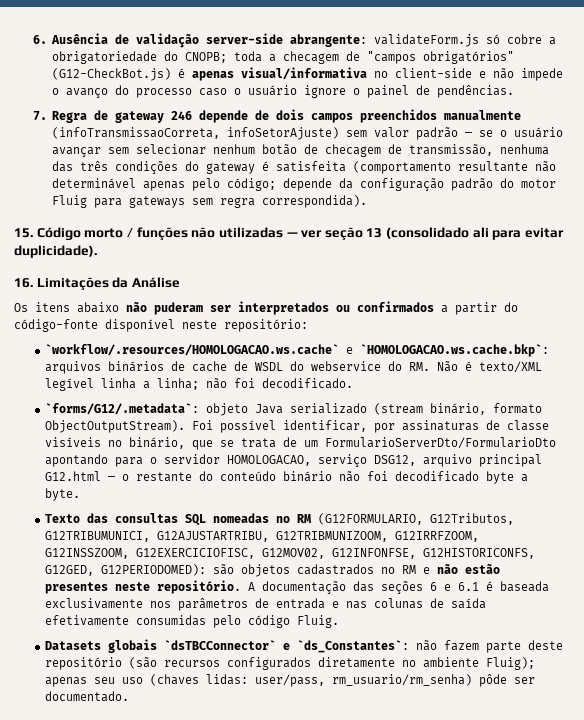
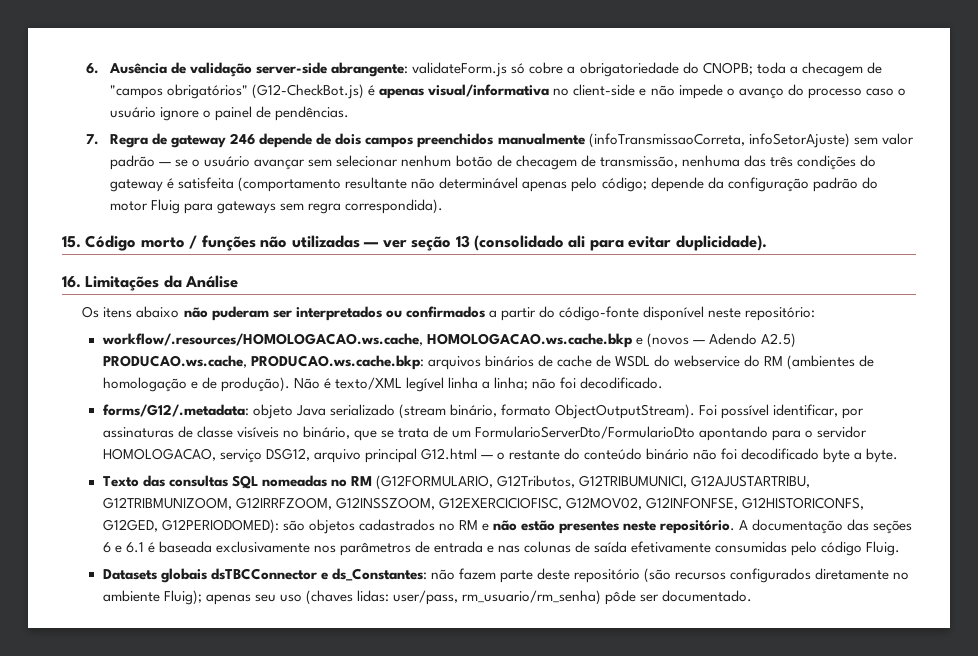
[45,344,550,357] `workflow/.resources/HOMOLOGACAO.ws.cache` e `HOMOLOGACAO.ws.cache.bkp`: -> [101,333,796,348] [102,355,424,370] workflow/.resources/HOMOLOGACAO.ws.cache, HOMOLOGACAO.ws.cache.bkp e (novos — Adendo A2.5) PRODUCAO.ws.cache, PRODUCAO.ws.cache.bkp:
[409,362,431,371] RM. -> [764,355,875,370] [102,377,290,392] RM (ambientes de homologação e de produção).
[45,403,200,415] `forms/G12/.metadata`: -> [102,404,249,417] forms/G12/.metadata:
[164,640,410,653] `dsTBCConnector` e `ds_Constantes`: -> [210,568,427,581] dsTBCConnector e ds_Constantes:

